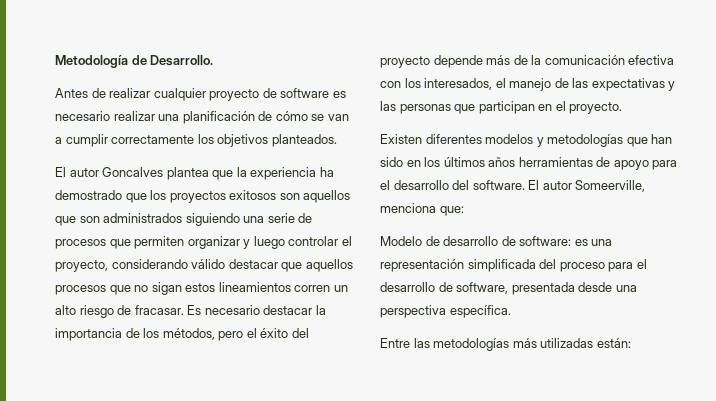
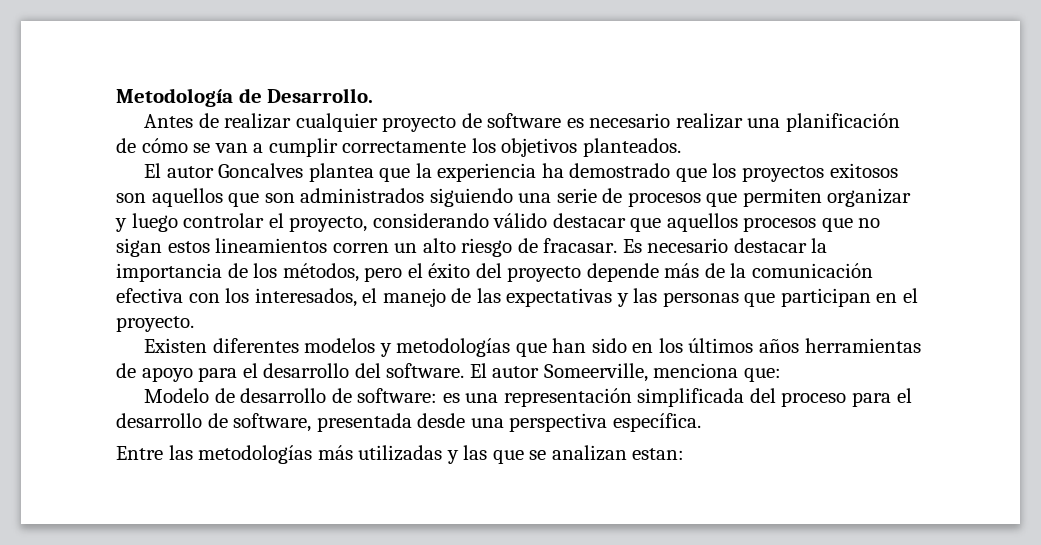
[596,338,631,348] están: -> [446,445,685,464] y las que se analizan estan:

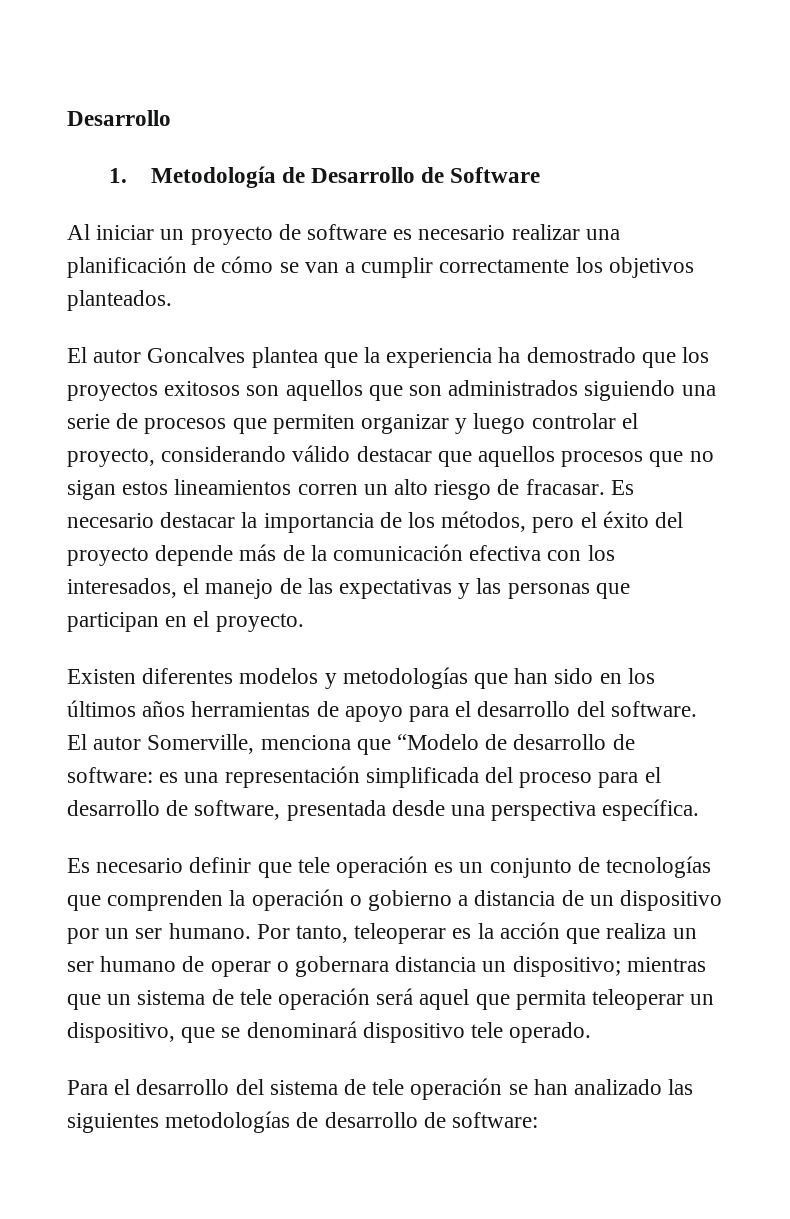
[116,88,374,107] [144,113,378,132] Metodología de Desarrollo. // Antes de realizar cualquier -> [67,110,171,126] [108,166,541,188] [67,224,185,240] Desarrollo // 1. Metodología de Desarrollo de Software // Al iniciar un
[543,363,781,382] [144,388,210,403] Someerville, menciona que: // Modelo -> [147,734,480,755] Somerville, menciona que “Modelo
[116,445,685,464] Entre las metodologías más utilizadas y las que se analizan estan: -> [67,856,712,878] [67,889,723,911] [67,922,697,944] [67,956,706,977] [67,988,715,1010] [67,1021,592,1043] [67,1078,694,1100] [67,1111,539,1133] Es necesario definir que tele operación es un conjunto de tecnologías que comprenden la operación o gobierno a distancia de un dispositivo por un ser humano. Por tanto, teleoperar es la acción que realiza un ser humano de operar o gobernara distancia un dispositivo; mientras que un sistema de tele operación será aquel que permita teleoperar un dispositivo, que se denominará dispositivo tele operado. // Para el desarrollo del sistema de tele operación se han analizado las siguientes metodologías de desarrollo de software:

